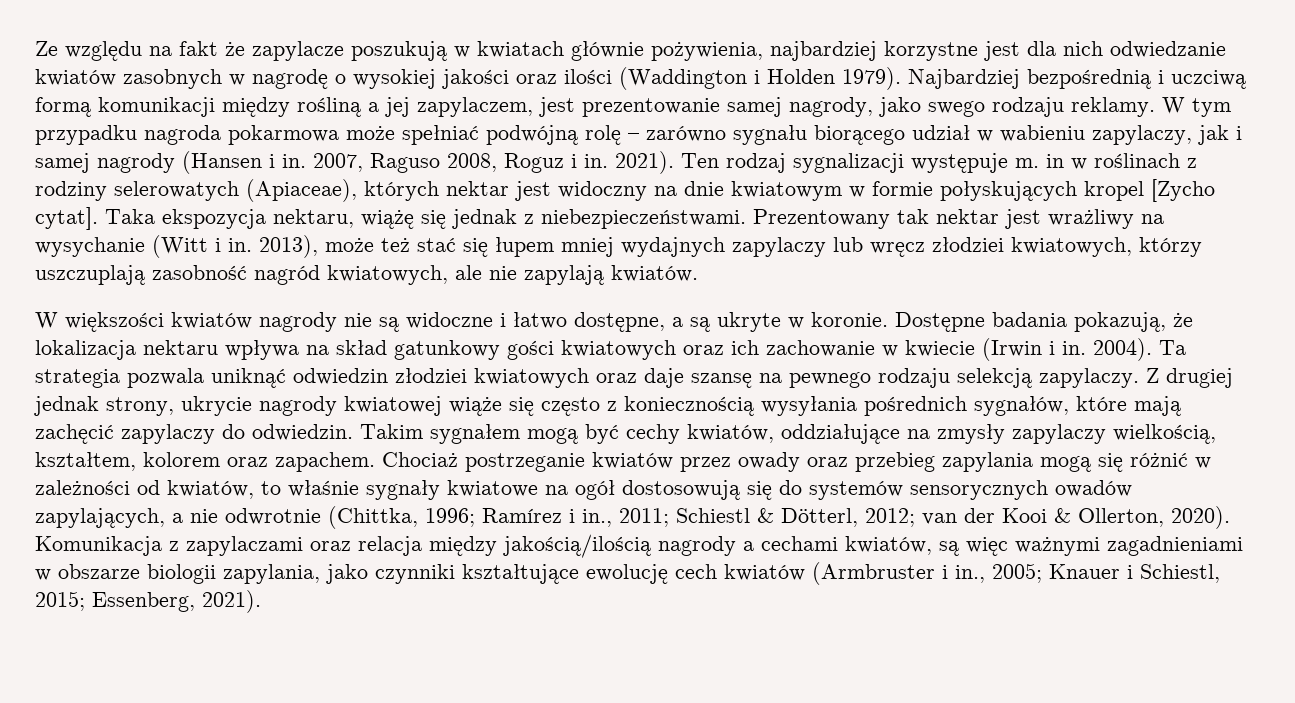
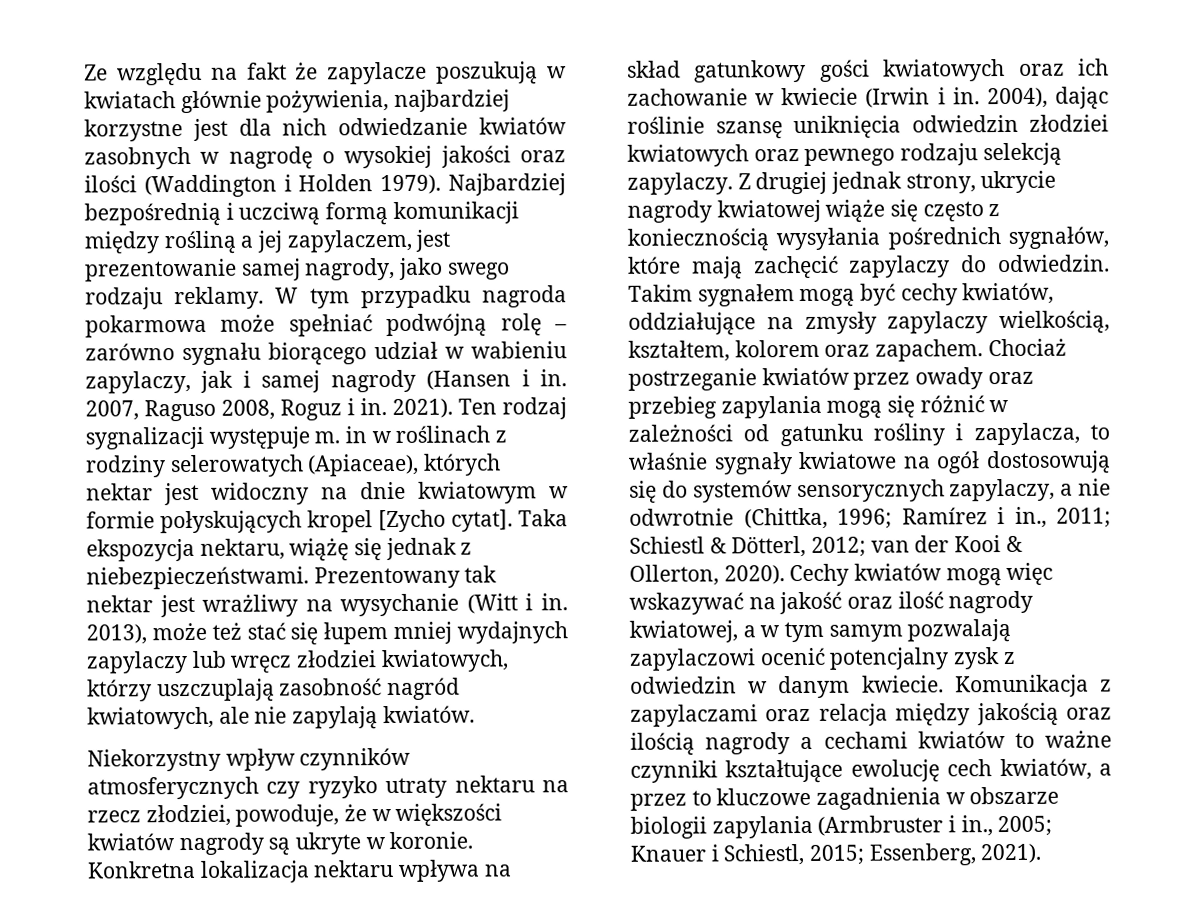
[35,312,1193,332] W większości kwiatów nagrody nie są widoczne i łatwo dostępne, a są ukryte w koronie. Dostępne badania pokazują, że -> [87,747,412,772] [87,775,569,800] [87,803,503,827] [87,831,474,856] [87,860,196,879] Niekorzystny wpływ czynników atmosferycznych czy ryzyko utraty nektaru na rzecz złodziei, powoduje, że w większości kwiatów nagrody są ukryte w koronie. Konkretna
[1093,338,1186,361] [35,368,286,388] 2004). Ta strategia pozwala uniknąć -> [986,86,1109,110] [627,115,901,139] 2004), dając roślinie szansę uniknięcia
[644,368,782,388] daje szansę na -> (800, 155) none
[167,480,254,499] kwiatów, -> [779,422,1080,447] gatunku rośliny i zapylacza,
[1055,480,1132,497] [35,508,165,528] owadów zapylających, -> [949,478,1056,502] zapylaczy,
(1230, 517) none -> [789,562,1054,587] [629,590,1034,615] [629,618,1012,643] [629,647,1015,671] [630,675,944,699] Cechy kwiatów mogą więc wskazywać na jakość oraz ilość nagrody kwiatowej, a w tym samym pozwalają zapylaczowi ocenić potencjalny zysk z odwiedzin w danym kwiecie.
[503,534,1243,558] [35,564,805,584] jakością/ilością nagrody a cechami kwiatów, są więc ważnymi zagadnieniami w obszarze biologii zapylania, jako czynniki kształtujące ewolucję cech kwiatów -> [976,702,1112,727] [630,730,1112,756] [630,758,1112,784] [630,786,1060,811] [630,815,813,839] jakością oraz ilością nagrody a cechami kwiatów to ważne czynniki kształtujące ewolucję cech kwiatów, a przez to kluczowe zagadnienia w obszarze biologii zapylania

